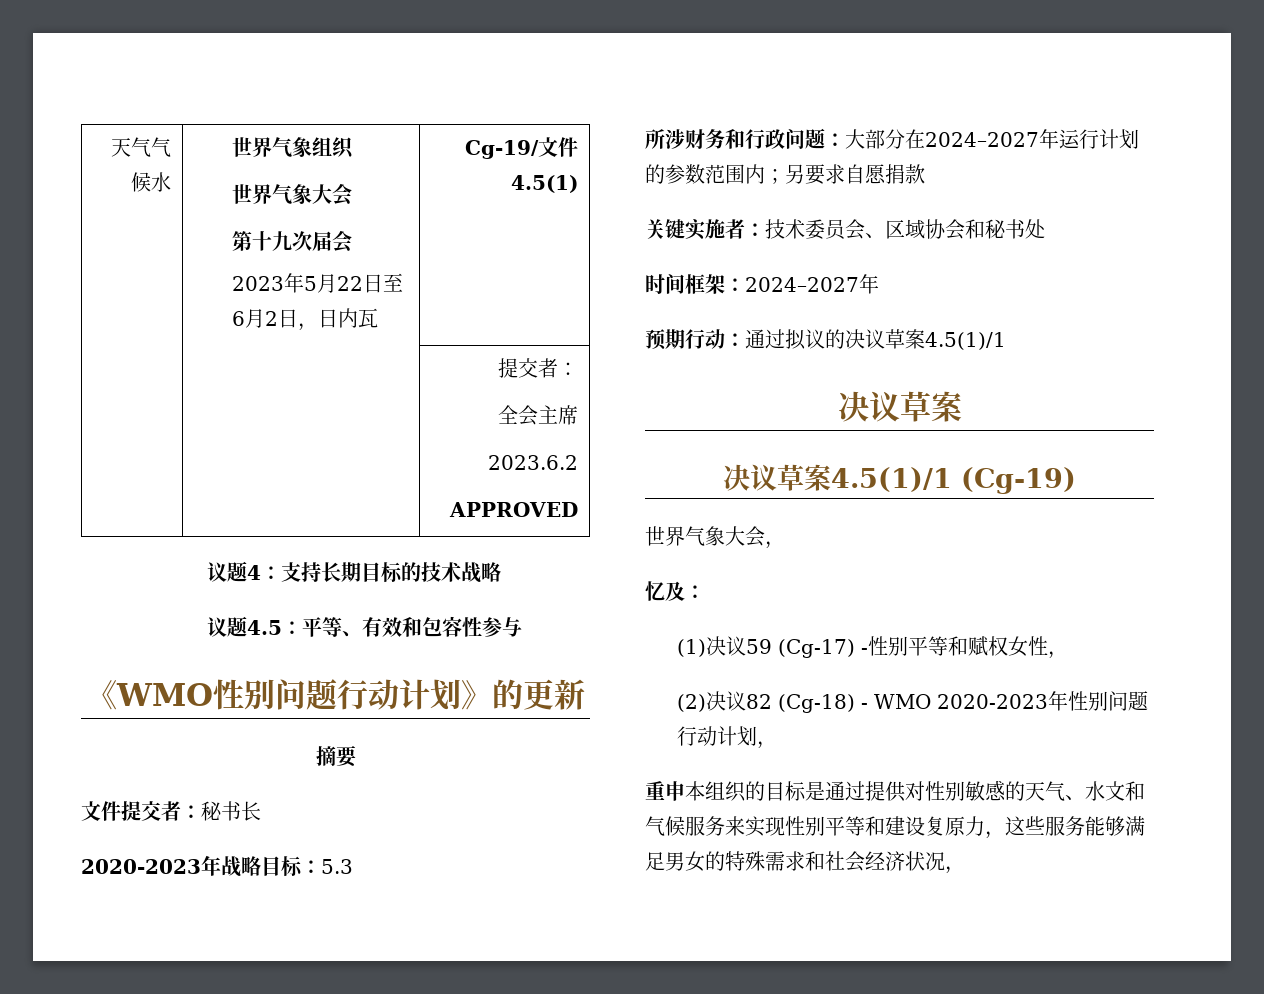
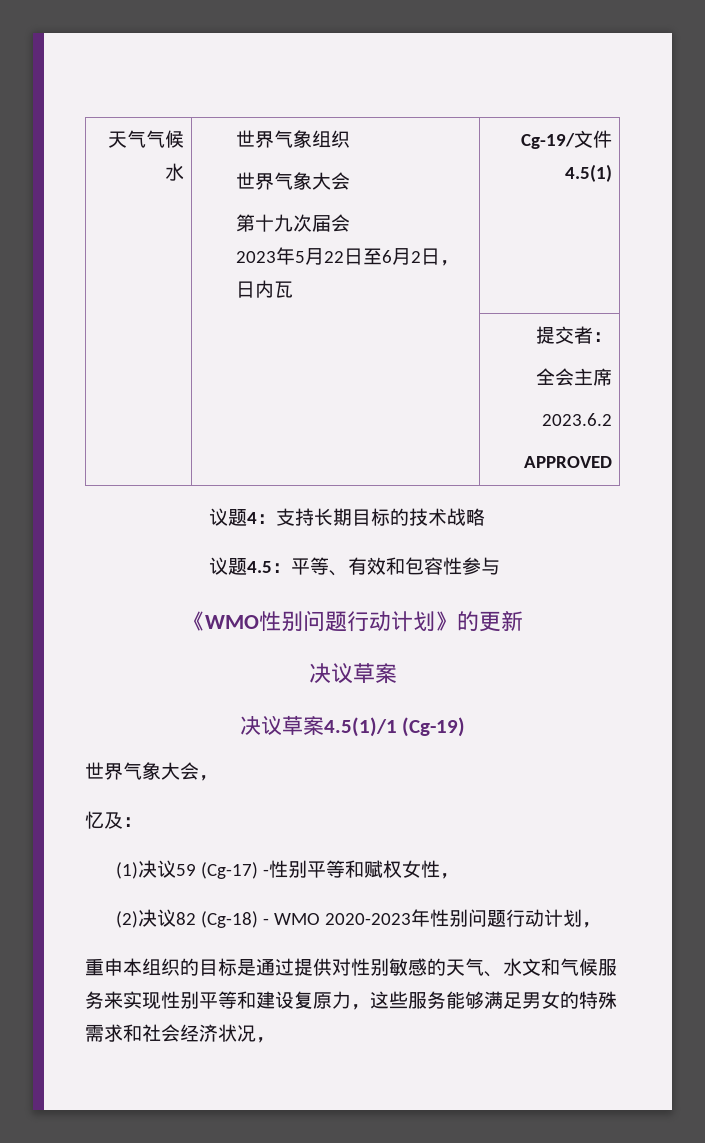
[315,746,357,767] [81,801,261,821] [81,855,353,877] [645,128,1139,150] [645,164,925,185] [645,219,1045,240] [645,274,879,294] [645,329,1006,350] // 摘要 // 文件提交者：秘书长 // 2020-2023年战略目标：5.3 // 所涉财务和行政问题：大部分在2024–2027年运行计划的参数范围内；另要求自愿捐款 // 关键实施者：技术委员会、区域协会和秘书处 // 时间框架：2024–2027年 // 预期行动：通过拟议的决议草案4.5(1)/1 -> (523, 621) none

